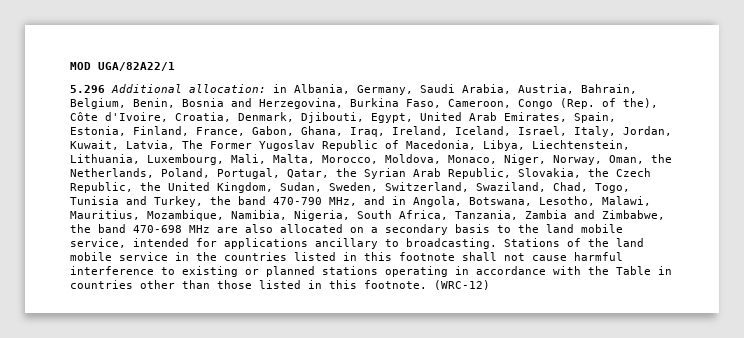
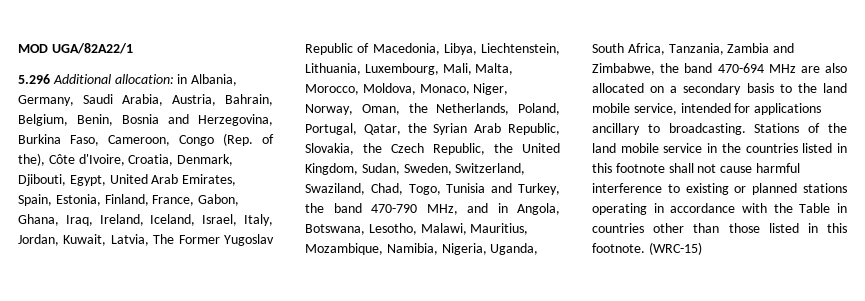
(350, 215) none -> [490,243,539,255] Uganda,
[133,225,182,233] 470-698 -> [717,63,764,73] 470-694
[434,280,490,290] (WRC-12) -> [648,242,702,255] (WRC-15)

